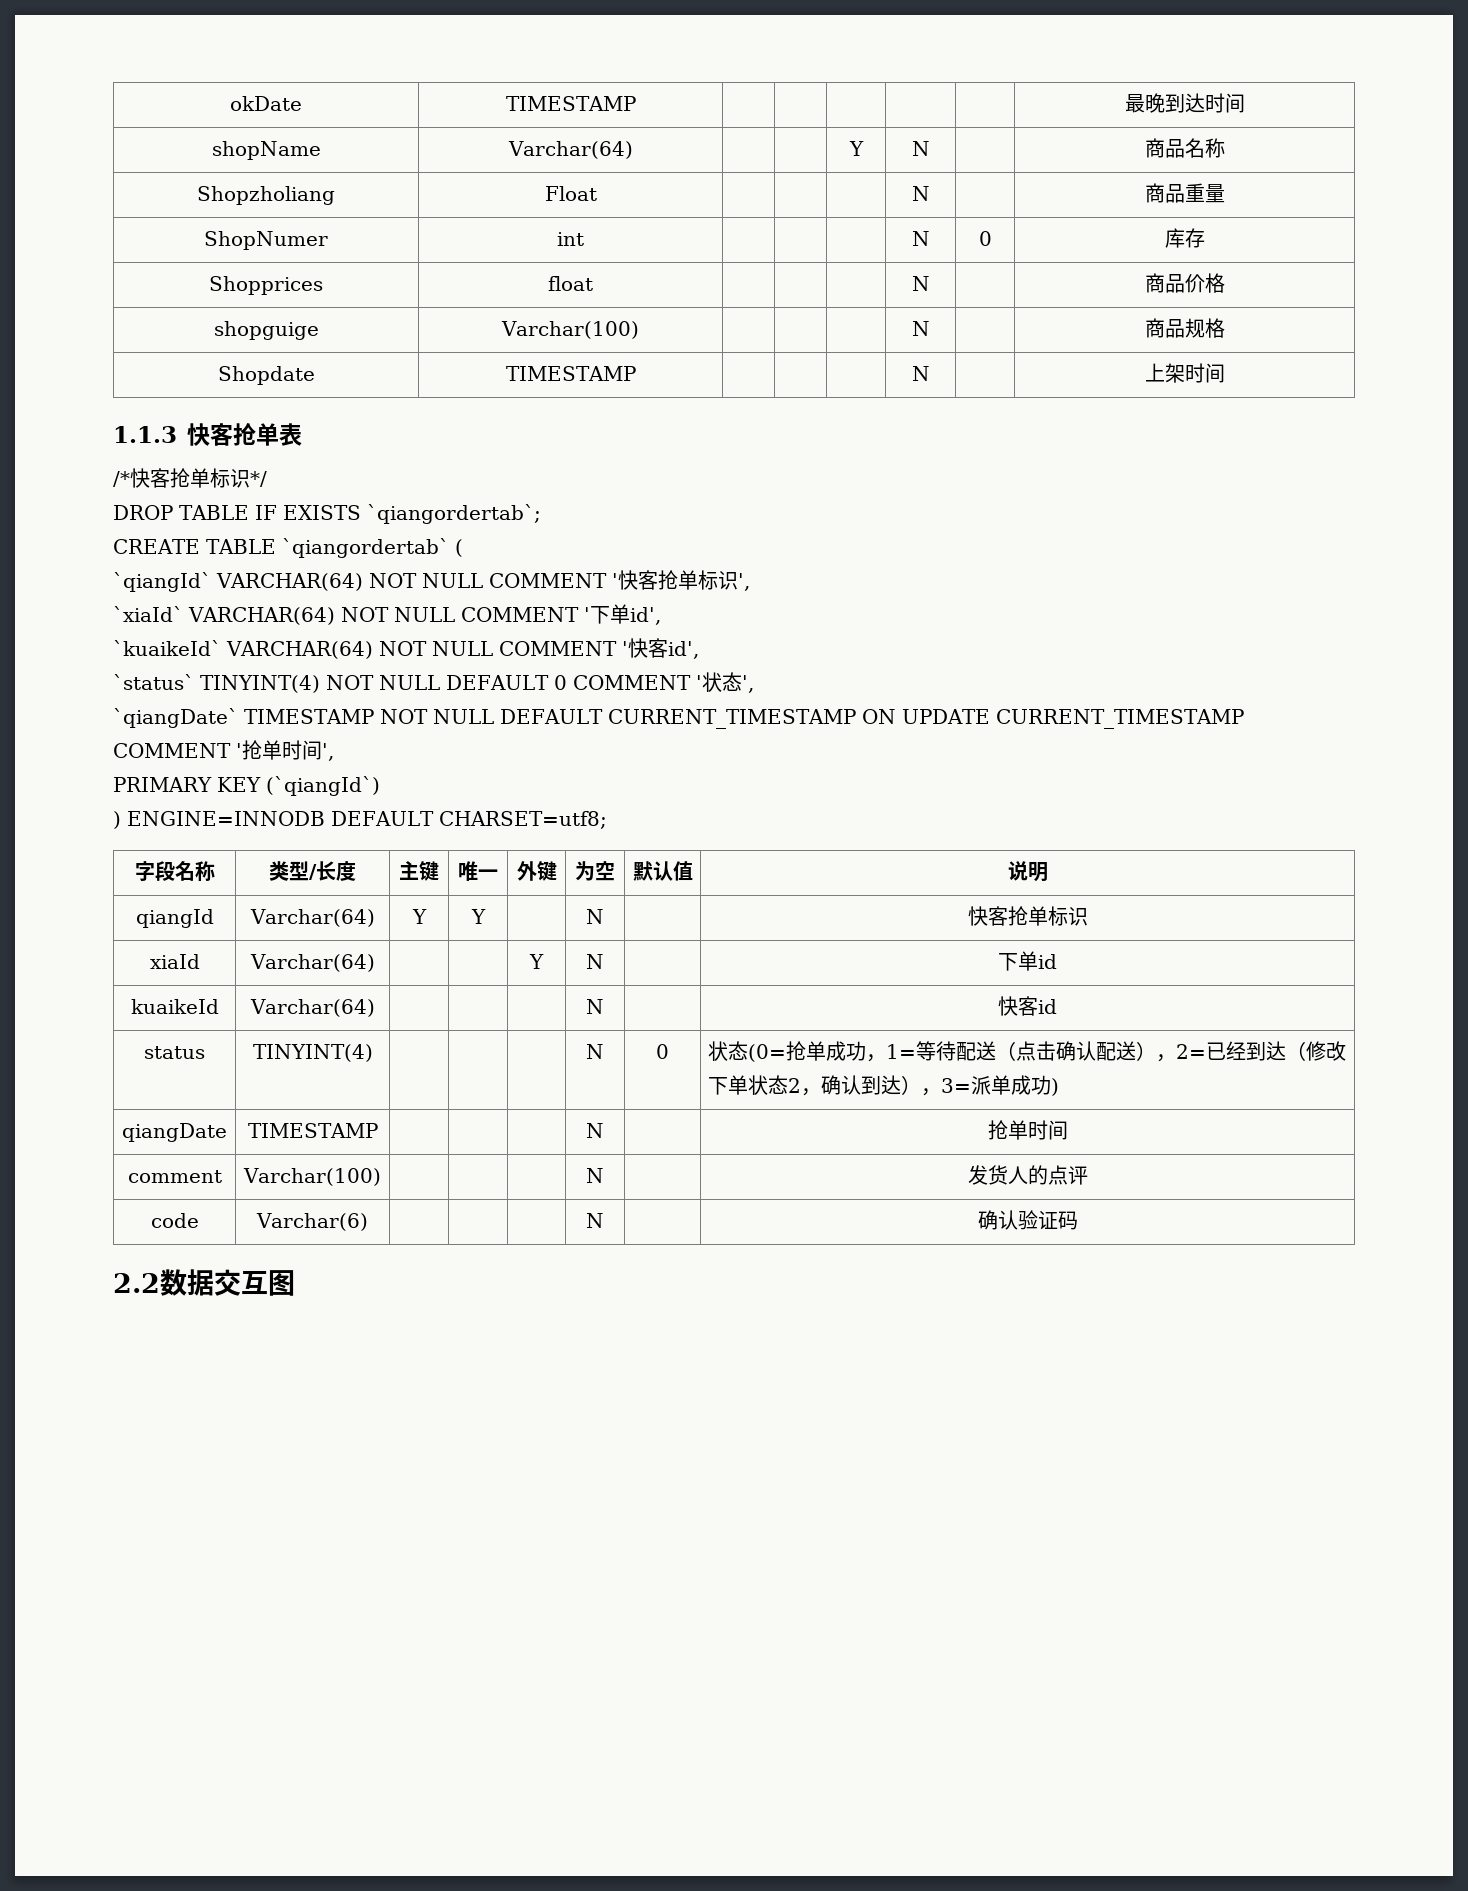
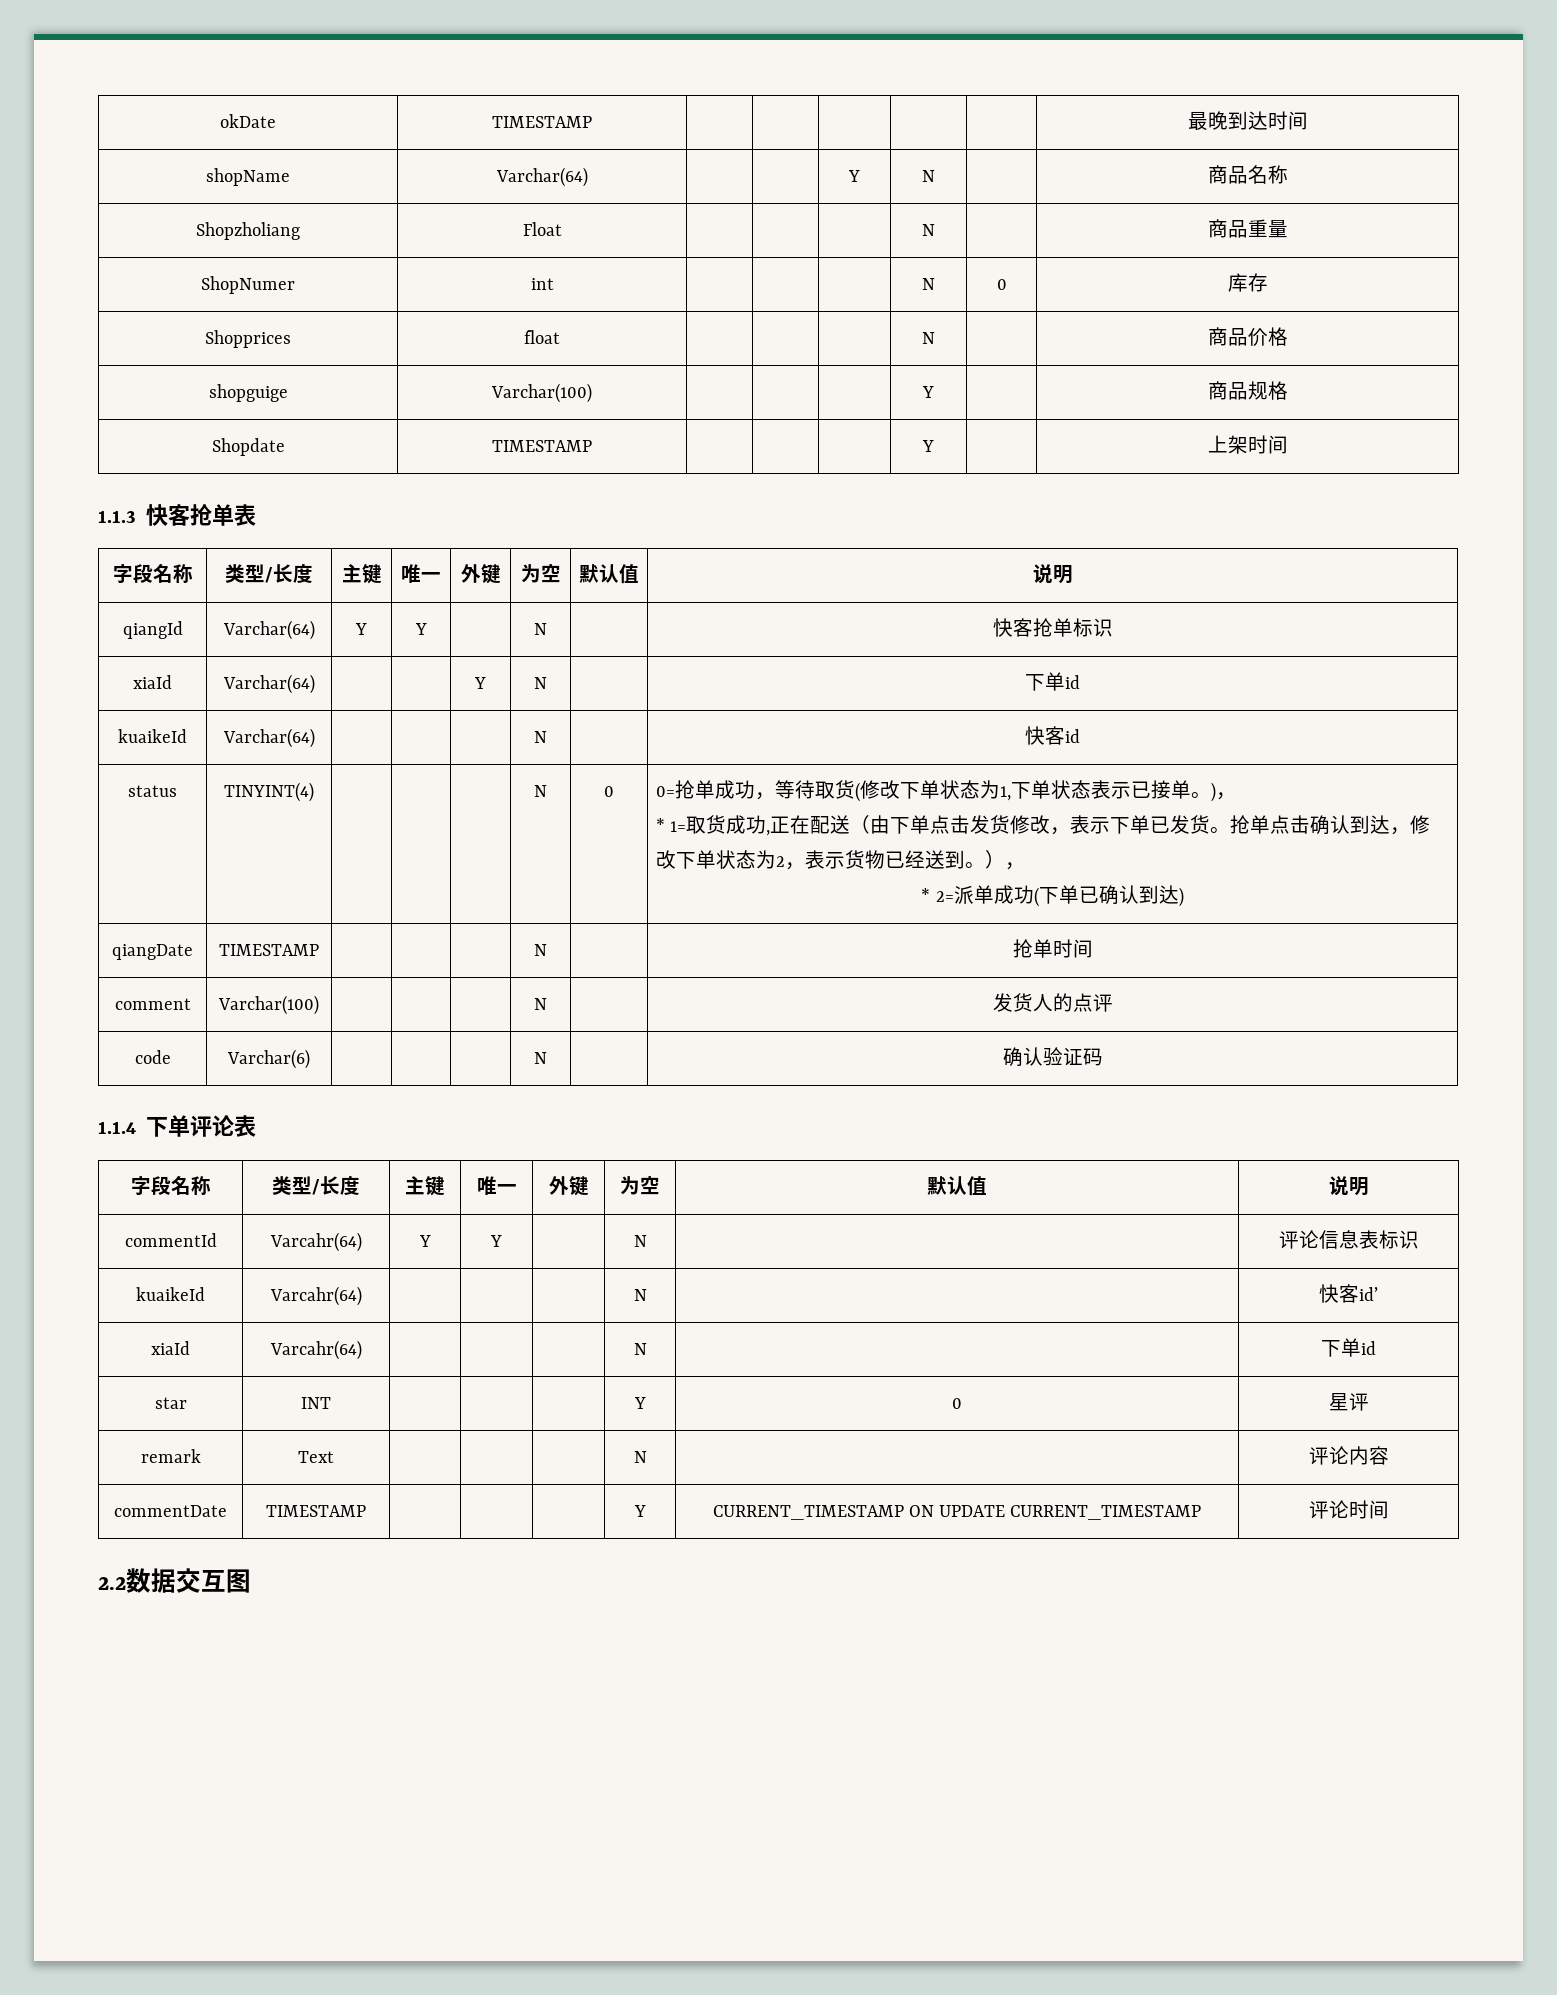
[911,321,930,336] N -> [922,386,934,398] Y
[911,366,930,381] N -> [922,440,934,452] Y
[113,468,267,488] [113,504,541,524] [113,538,463,558] [113,570,750,592] [113,604,661,625] [113,638,699,659] [113,672,754,693] [113,708,1244,729] [113,740,334,761] [113,776,380,796] [113,811,607,829] // /*快客抢单标识*/ // DROP TABLE IF EXISTS `qiangordertab`; // CREATE TABLE `qiangordertab` ( // `qiangId` VARCHAR(64) NOT NULL COMMENT '快客抢单标识', // `xiaId` VARCHAR(64) NOT NULL COMMENT '下单id', // `kuaikeId` VARCHAR(64) NOT NULL COMMENT '快客id', // `status` TINYINT(4) NOT NULL DEFAULT 0 COMMENT '状态', // `qiangDate` TIMESTAMP NOT NULL DEFAULT CURRENT_TIMESTAMP ON UPDATE CURRENT_TIMESTAMP COMMENT '抢单时间', // PRIMARY KEY (`qiangId`) // ) ENGINE=INNODB DEFAULT CHARSET=utf8; -> (256, 515) none
[708,1041,787,1062] 状态(0= -> [655,786,675,797] 0=
[886,1041,1347,1062] [708,1075,1052,1096] 1=等待配送（点击确认配送），2=已经到达（修改下单状态2，确认到达），3=派单成功 -> [774,780,1236,802] [655,815,1430,836] [655,850,1025,870] [921,885,1179,907] 等待取货(修改下单状态为1,下单状态表示已接单。)， // * 1=取货成功,正在配送（由下单点击发货修改，表示下单已发货。抢单点击确认到达，修改下单状态为2，表示货物已经送到。）， // * 2=派单成功(下单已确认到达
(1078, 1220) none -> [98,1115,256,1137] [130,1176,211,1196] [272,1176,360,1195] [405,1176,445,1196] [476,1176,517,1195] [548,1176,589,1196] [620,1176,660,1195] [927,1176,987,1196] [1328,1176,1369,1196] [124,1233,217,1247] [269,1232,362,1252] [418,1235,431,1247] [490,1235,502,1247] [633,1235,647,1247] [1278,1230,1419,1249] [136,1287,205,1301] [269,1286,362,1306] [633,1289,647,1301] [1319,1284,1378,1303] [151,1341,190,1355] [269,1340,362,1360] [633,1343,647,1355] [1321,1338,1376,1357] [154,1397,187,1409] [301,1397,331,1409] [633,1397,646,1409] [952,1398,962,1409] [1328,1393,1369,1411] [140,1449,201,1463] [298,1451,334,1463] [633,1451,647,1463] [1308,1446,1389,1465] [114,1505,227,1517] [266,1505,366,1517] [633,1505,646,1517] [712,1505,1202,1520] [1308,1500,1389,1519] // 1.1.4下单评论表 // 字段名称 | 类型/长度 | 主键 | 唯一 | 外键 | 为空 | 默认值 | 说明 // commentId | Varcahr(64) | Y | Y | | N | | 评论信息表标识 // kuaikeId | Varcahr(64) | | | | N | | 快客id’ // xiaId | Varcahr(64) | | | | N | | 下单id // star | INT | | | | Y | 0 | 星评 // remark | Text | | | | N | | 评论内容 // commentDate | TIMESTAMP | | | | Y | CURRENT_TIMESTAMP ON UPDATE CURRENT_TIMESTAMP | 评论时间

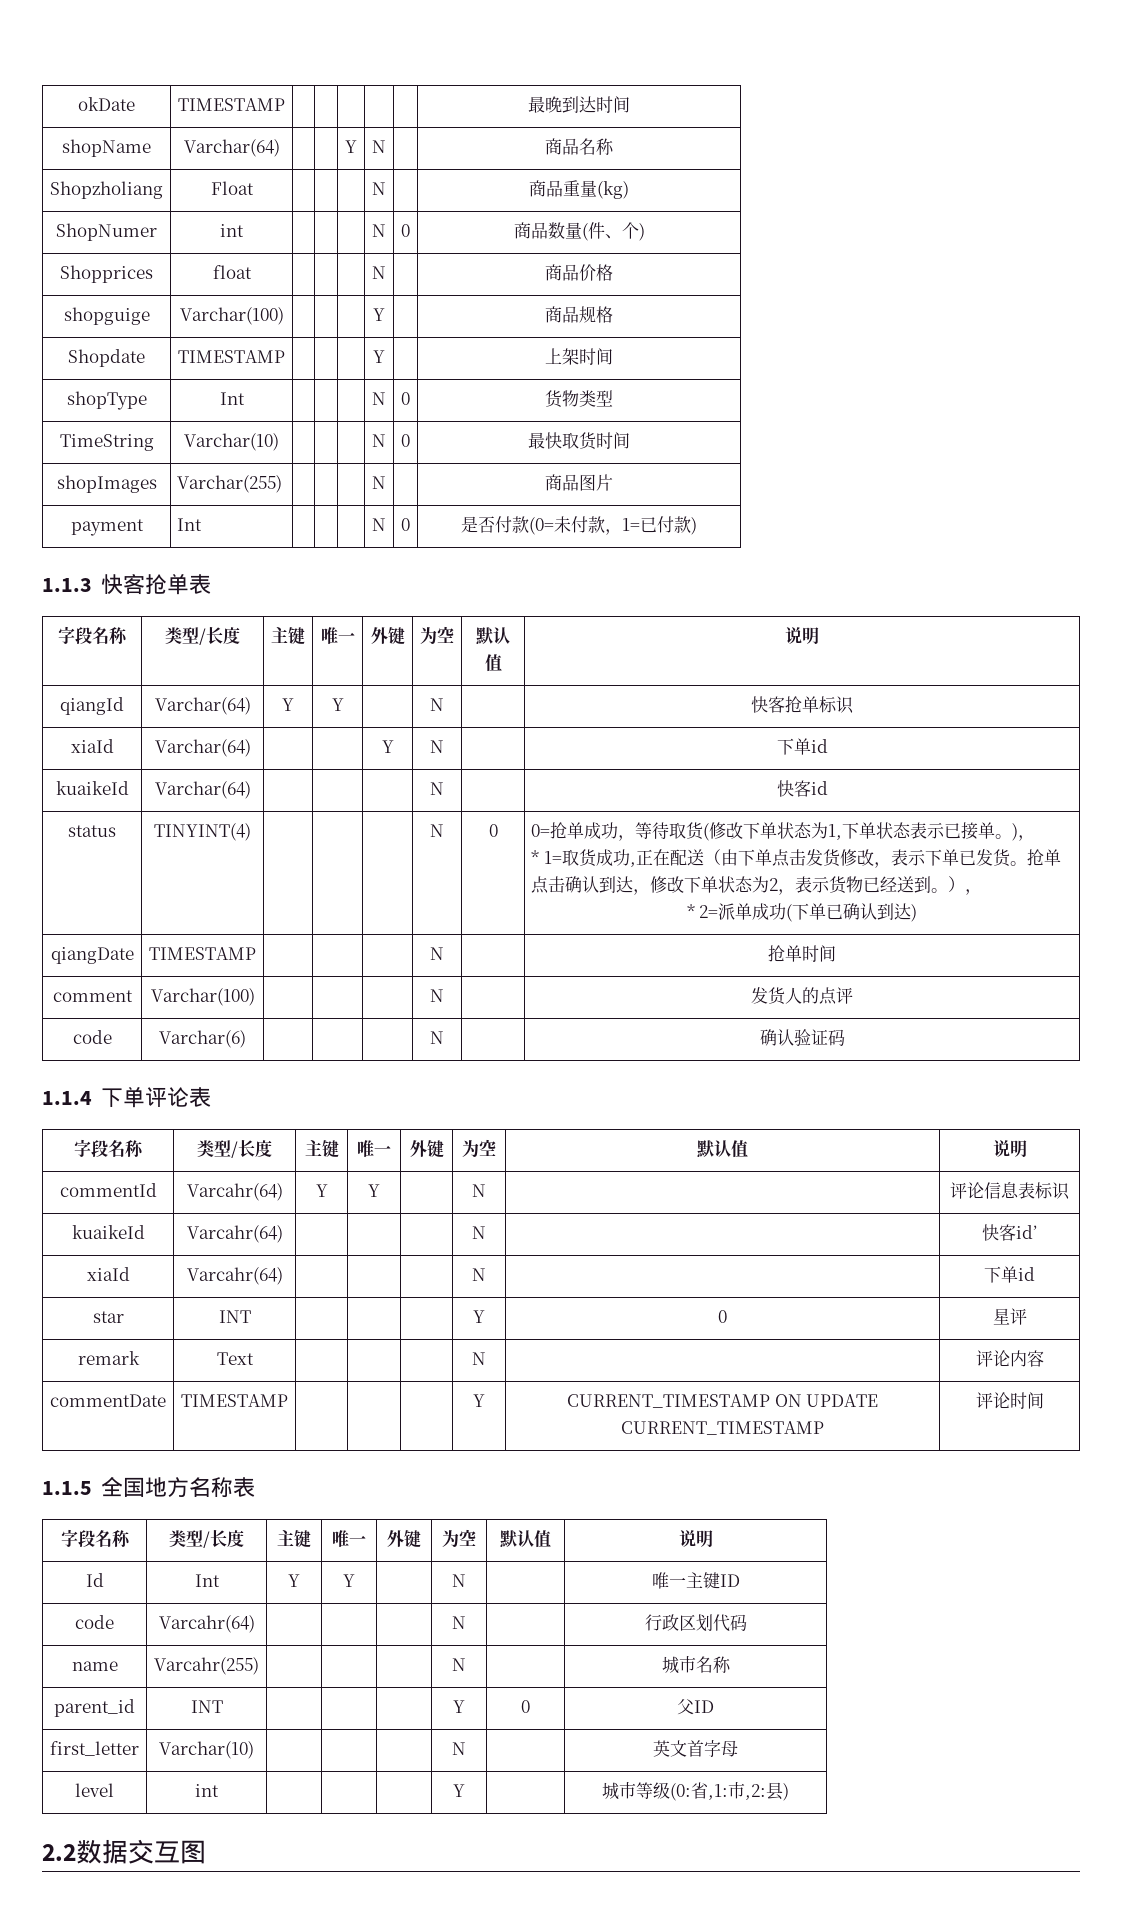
(1288, 229) none -> [597,181,629,199] (kg)
[1227,273,1268,292] 库存 -> [513,222,645,241] 商品数量(件、个)
(1288, 444) none -> [66,391,147,410] [219,392,245,405] [372,392,386,405] [401,392,410,405] [545,390,613,408] [59,434,154,451] [184,433,279,451] [372,434,386,447] [401,434,410,447] [528,432,630,450] [56,475,157,493] [177,475,283,493] [372,476,386,489] [545,474,613,491] [70,519,144,536] [177,518,203,531] [372,518,386,531] [401,518,410,531] [461,516,697,535] // shopType | Int | | | | N | 0 | 货物类型 // TimeString | Varchar(10) | | | | N | 0 | 最快取货时间 // shopImages | Varchar(255) | | | | N | | 商品图片 // payment | Int | | | | N | 0 | 是否付款(0=未付款，1=已付款)
(1389, 1509) none -> [42,1477,255,1498] [60,1529,131,1547] [169,1530,244,1548] [277,1530,311,1548] [332,1530,366,1547] [387,1530,421,1548] [442,1529,476,1547] [500,1530,551,1548] [678,1530,713,1547] [85,1573,104,1587] [194,1574,220,1587] [288,1574,300,1587] [343,1574,355,1587] [452,1574,466,1587] [651,1572,740,1589] [75,1615,114,1629] [158,1615,255,1633] [452,1616,466,1629] [644,1614,747,1632] [71,1661,118,1671] [154,1657,259,1675] [452,1658,466,1671] [661,1656,731,1674] [54,1699,135,1717] [190,1700,223,1713] [453,1700,465,1713] [521,1700,530,1713] [677,1699,714,1715] [50,1741,139,1756] [159,1741,254,1759] [452,1742,466,1755] [653,1740,738,1757] [75,1783,114,1797] [195,1784,219,1797] [453,1784,465,1797] [602,1782,789,1801] // 1.1.5全国地方名称表 // 字段名称 | 类型/长度 | 主键 | 唯一 | 外键 | 为空 | 默认值 | 说明 // Id | Int | Y | Y | | N | | 唯一主键ID // code | Varcahr(64) | | | | N | | 行政区划代码 // name | Varcahr(255) | | | | N | | 城市名称 // parent_id | INT | | | | Y | 0 | 父ID // first_letter | Varchar(10) | | | | N | | 英文首字母 // level | int | | | | Y | | 城市等级(0:省,1:市,2:县)

